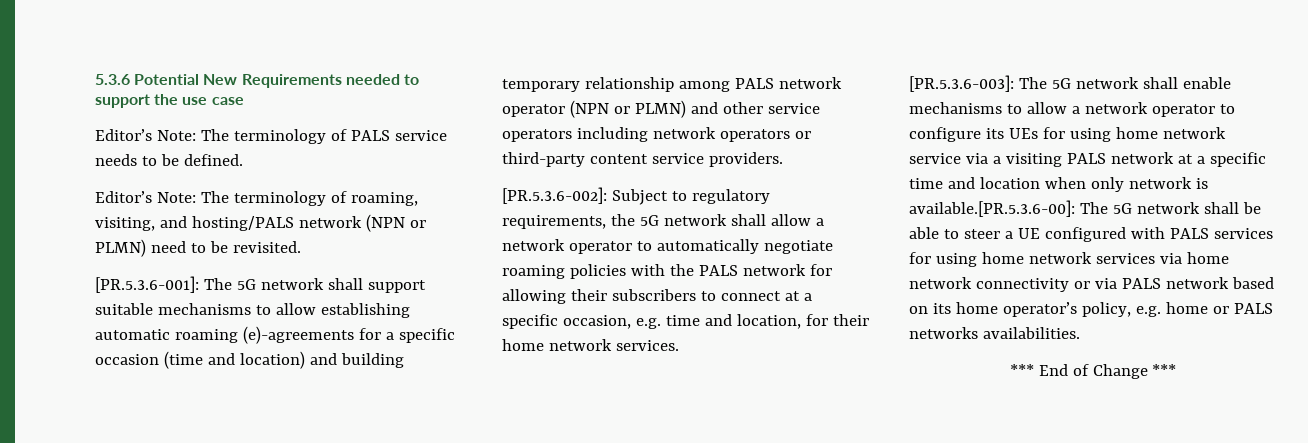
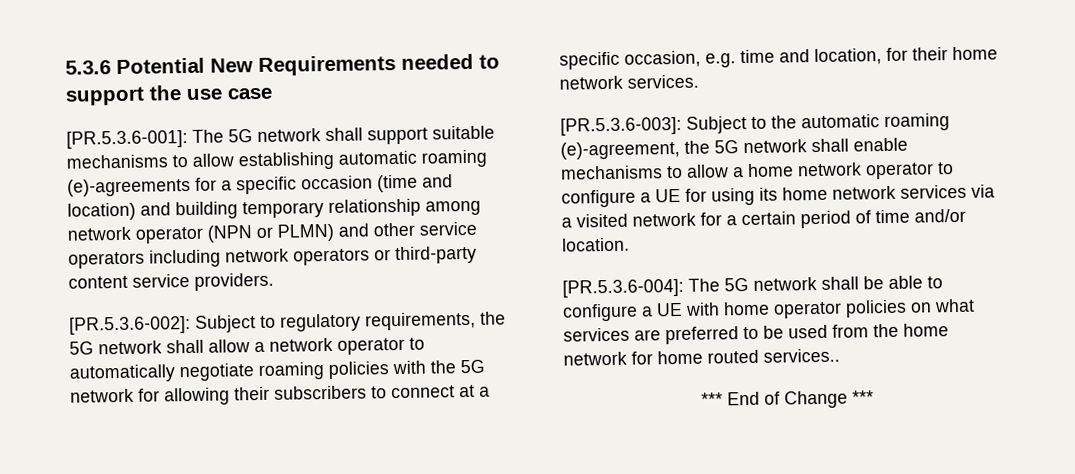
[95,129,447,144] [95,154,243,166] [95,191,418,206] [95,214,426,232] [95,239,301,257] // Editor’s Note: The terminology of PALS service needs to be defined. // Editor’s Note: The terminology of roaming, visiting, and hosting/PALS network (NPN or PLMN) need to be revisited. -> (272, 93) none
[734,78,774,89] PALS -> (481, 208) none
[698,265,738,276] PALS -> [460,359,485,374] 5G
[1018,77,1047,89] The -> [686,113,950,134] [560,140,710,160] Subject to the automatic roaming (e)-agreement, the
(1080, 110) none -> [747,163,794,177] home
[985,127,1226,142] [909,153,961,164] its UEs for using home network service -> [640,184,967,206] a UE for using its home network services
[1005,152,1266,167] [909,177,1208,192] [909,200,1075,217] visiting PALS network at a specific time and location when only network is available.[PR.5.3.6-00]: -> [576,208,966,229] [562,237,630,252] [562,278,684,298] visited network for a certain period of time and/or location. // [PR.5.3.6-004]:
[963,227,1273,242] [909,252,1229,267] [909,277,1274,292] [909,302,1273,317] [909,327,1080,339] steer a UE configured with PALS services for using home network services via home network connectivity or via PALS network based on its home operator’s policy, e.g. home or PALS networks availabilities. -> [562,298,975,322] [563,323,949,345] [563,348,840,366] configure a UE with home operator policies on what services are preferred to be used from the home network for home routed services..

